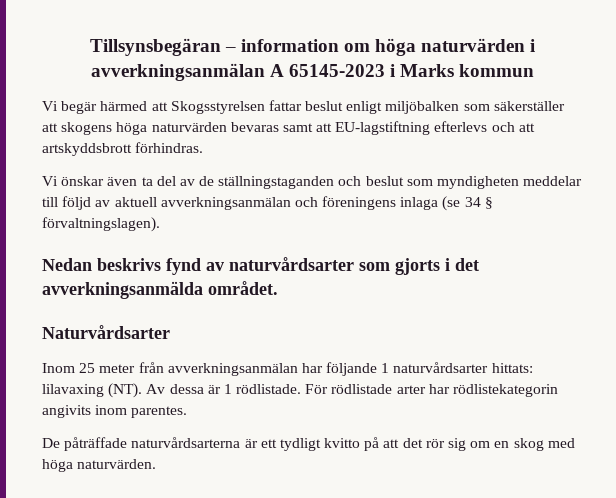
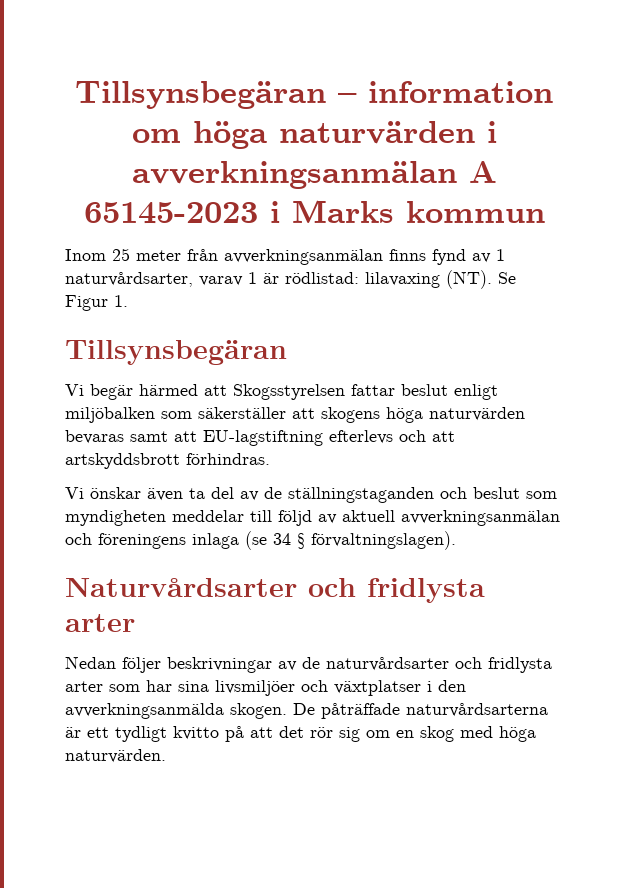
(535, 70) none -> [65,248,505,265] [65,270,516,289] [65,295,128,311] [65,340,287,365] // Inom 25 meter från avverkningsanmälan finns fynd av 1 naturvårdsarter, varav 1 är rödlistad: lilavaxing (NT). Se Figur 1. // Tillsynsbegäran
[42,257,479,275] [42,281,278,299] [42,325,170,339] [42,362,533,376] [42,383,559,398] [42,405,188,418] Nedan beskrivs fynd av naturvårdsarter som gjorts i det avverkningsanmälda området. // Naturvårdsarter // Inom 25 meter från avverkningsanmälan har följande 1 naturvårdsarter hittats: lilavaxing (NT). Av dessa är 1 rödlistade. För rödlistade arter har rödlistekategorin angivits inom parentes. // -> [65,578,485,603] [65,614,135,632] [65,656,552,673] [65,680,466,696] [65,703,287,719] Naturvårdsarter och fridlysta arter // Nedan följer beskrivningar av de naturvårdsarter och fridlysta arter som har sina livsmiljöer och växtplatser i den avverkningsanmälda skogen.

